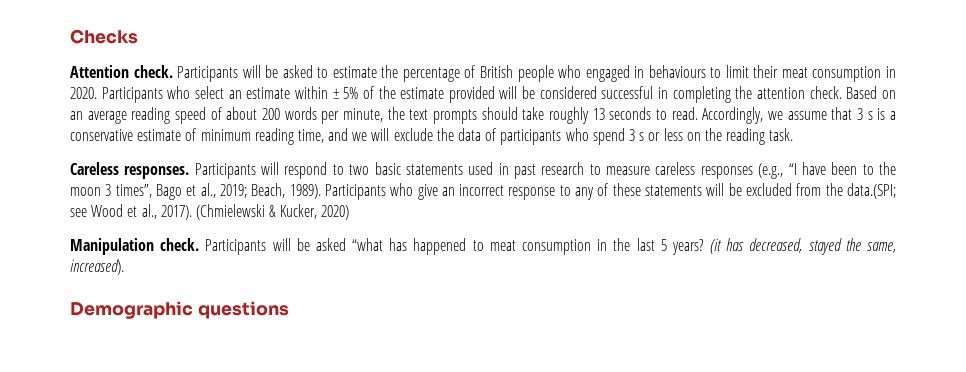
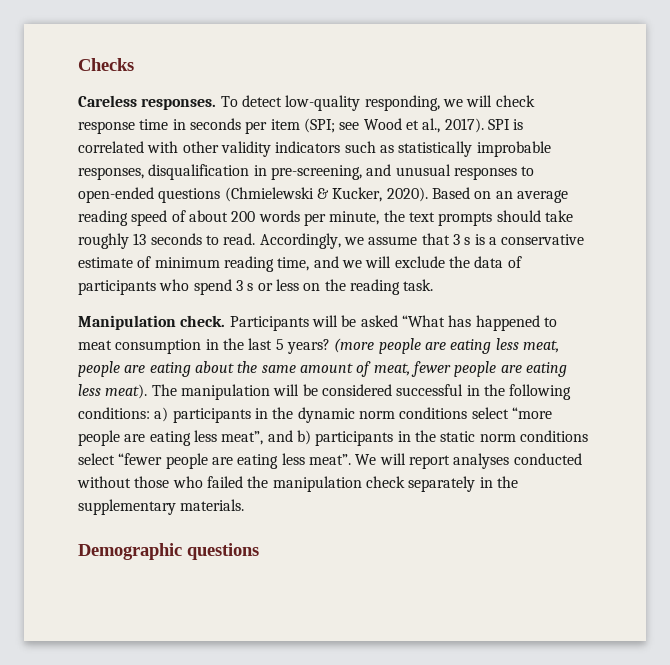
[70,65,896,82] [70,86,842,103] Attention check. Participants will be asked to estimate the percentage of British people who engaged in behaviours to limit their meat consumption in 2020. Participants who select an estimate within ± 5% of the estimate provided will be considered successful in completing the attention check. -> [78,95,535,111] [78,118,524,134] [78,141,551,157] [78,164,535,180] [78,187,428,203] Careless responses. To detect low-quality responding, we will check response time in seconds per item (SPI; see Wood et al., 2017). SPI is correlated with other validity indicators such as statistically improbable responses, disqualification in pre-screening, and unusual responses to open-ended questions (Chmielewski & Kucker, 2020).
[70,162,897,179] [70,183,897,200] [70,204,350,220] // Careless responses. Participants will respond to two basic statements used in past research to measure careless responses (e.g., “I have been to the moon 3 times”, Bago et al., 2019; Beach, 1989). Participants who give an incorrect response to any of these statements will be excluded from the data.(SPI; see Wood et al., 2017). (Chmielewski & Kucker, 2020) -> (434, 285) none
[352,238,384,251] “what -> [401,315,445,327] “What
[710,238,896,255] [70,259,124,275] (it has decreased, stayed the same, increased). -> [334,338,559,354] [78,361,567,377] [78,384,572,400] [78,407,552,423] [78,430,588,446] [78,453,582,469] [77,476,518,492] [78,499,245,515] (more people are eating less meat, people are eating about the same amount of meat, fewer people are eating less meat). The manipulation will be considered successful in the following conditions: a) participants in the dynamic norm conditions select “more people are eating less meat”, and b) participants in the static norm conditions select “fewer people are eating less meat”. We will report analyses conducted without those who failed the manipulation check separately in the supplementary materials.

